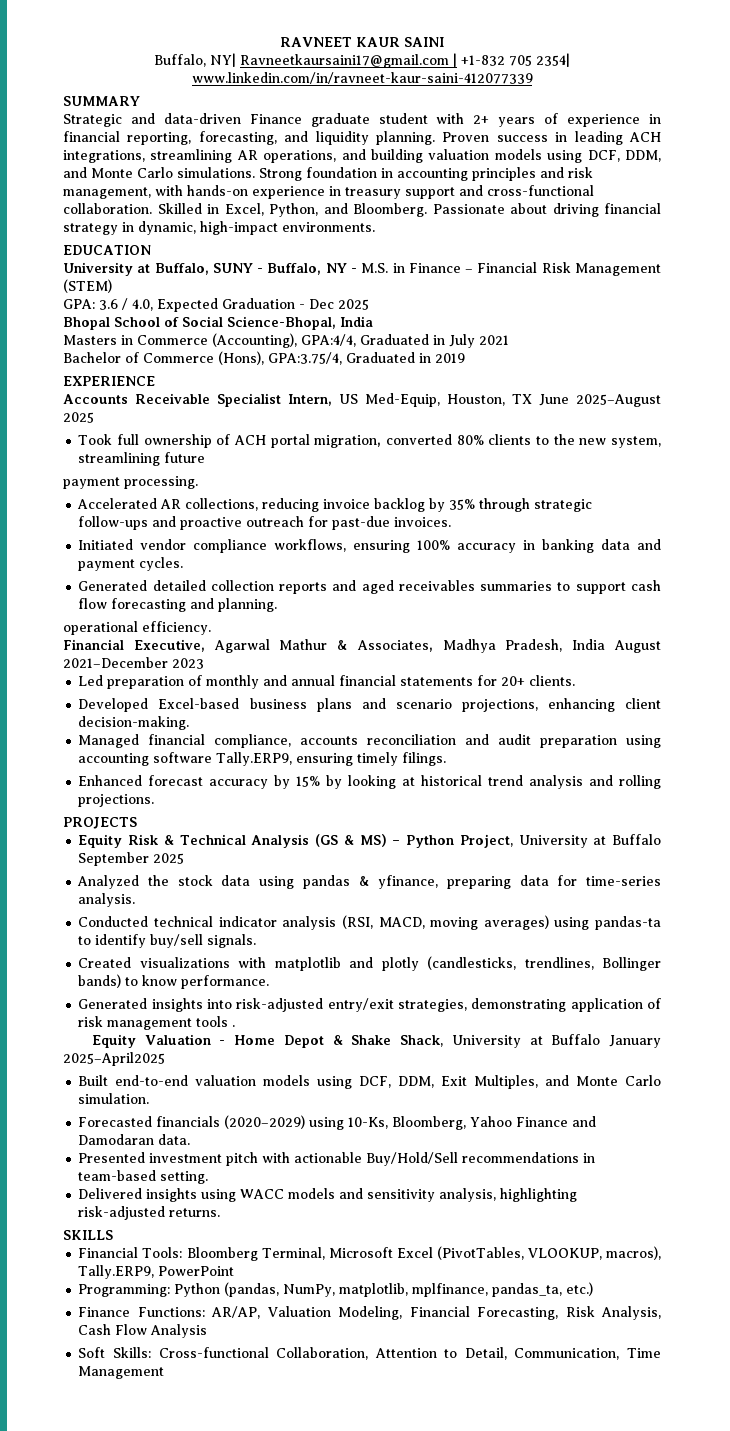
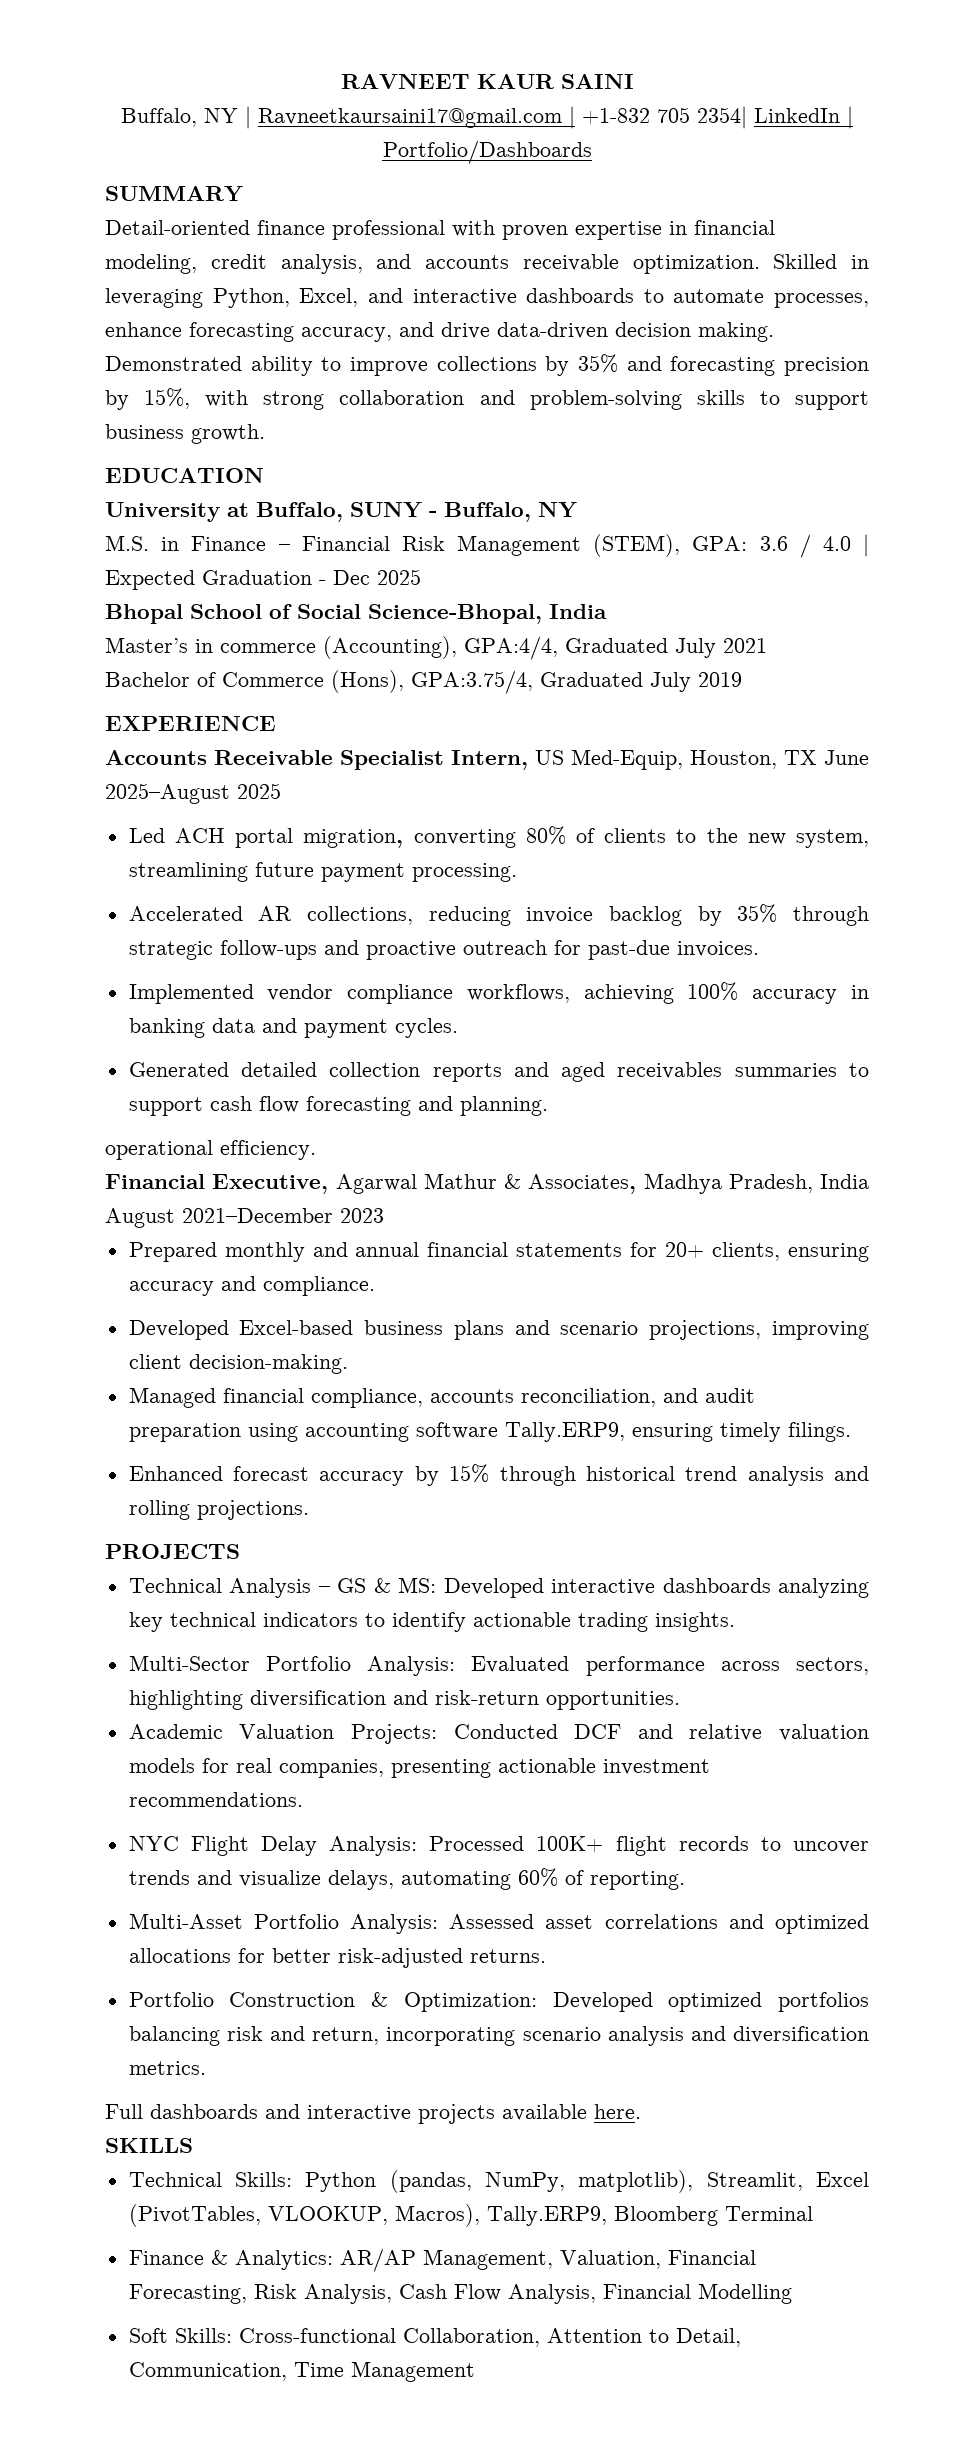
[210,53,236,67] NY| -> [204,106,251,129] NY |
[191,72,533,84] [63,96,140,106] [63,113,662,127] [63,131,661,145] [63,149,661,163] [63,167,593,181] [63,185,594,199] [63,203,661,217] [63,221,375,235] www.linkedin.com/in/ravneet-kaur-saini-412077339 // SUMMARY // Strategic and data-driven Finance graduate student with 2+ years of experience in financial reporting, forecasting, and liquidity planning. Proven success in leading ACH integrations, streamlining AR operations, and building valuation models using DCF, DDM, and Monte Carlo simulations. Strong foundation in accounting principles and risk management, with hands-on experience in treasury support and cross-functional collaboration. Skilled in Excel, Python, and Bloomberg. Passionate about driving financial strategy in dynamic, high-impact environments. -> [754,106,853,129] [382,140,592,164] [105,186,243,202] [105,220,775,240] [105,254,869,274] [105,288,869,308] [105,322,774,342] [105,354,869,376] [105,388,869,410] [105,424,265,444] LinkedIn | Portfolio/Dashboards // SUMMARY // Detail-oriented finance professional with proven expertise in financial modeling, credit analysis, and accounts receivable optimization. Skilled in leveraging Python, Excel, and interactive dashboards to automate processes, enhance forecasting accuracy, and drive data-driven decision making. Demonstrated ability to improve collections by 35% and forecasting precision by 15%, with strong collaboration and problem-solving skills to support business growth.
[351,268,357,273] - -> (577, 510) //
[63,279,112,293] (STEM) // -> [593,534,681,557] (STEM),
[132,299,153,311] 4.0, -> [822,534,869,557] 4.0 |
[63,335,208,345] Masters in Commerce -> [105,637,316,653] Master’s in commerce
[433,335,445,345] in -> (668, 645) none
[419,353,431,363] in -> [650,672,691,692] July
[78,434,484,448] Took full ownership of ACH portal migration, converted 80% -> [128,826,595,848] Led ACH portal migration, converting 80% of
(206, 457) // -> (314, 869) none
[78,539,134,550] Initiated -> [128,984,254,1004] Implemented
[353,540,411,553] ensuring -> [583,984,674,1004] achieving
[78,675,203,689] Led preparation of -> [128,1242,217,1262] Prepared
[529,675,576,686] clients. -> [712,1242,870,1262] [128,1276,375,1296] clients, ensuring accuracy and compliance.
[547,698,615,712] enhancing -> [772,1321,870,1340] improving
[367,734,457,745] reconciliation -> [520,1388,656,1407] reconciliation,
[326,775,416,789] by looking at -> [499,1466,576,1486] through
[78,834,661,848] [78,852,185,866] [77,875,661,889] [78,893,136,907] [78,915,661,930] [78,934,257,948] [78,956,661,971] [78,974,270,989] [78,998,661,1012] [78,1016,236,1030] [91,1034,661,1048] [63,1052,165,1066] [78,1075,661,1089] [78,1093,150,1104] [78,1115,597,1130] [78,1134,191,1145] [78,1152,596,1166] [78,1170,209,1184] [78,1188,578,1202] [78,1206,221,1220] [63,1230,113,1240] [78,1246,661,1261] [78,1265,235,1279] [78,1282,594,1297] [78,1306,403,1320] Equity Risk & Technical Analysis (GS & MS) – Python Project, University at Buffalo September 2025 // Analyzed the stock data using pandas & yfinance, preparing data for time-series analysis. // Conducted technical indicator analysis (RSI, MACD, moving averages) using pandas-ta to identify buy/sell signals. // Created visualizations with matplotlib and plotly (candlesticks, trendlines, Bollinger bands) to know performance. // Generated insights into risk-adjusted entry/exit strategies, demonstrating application of risk management tools . // Equity Valuation - Home Depot & Shake Shack, University at Buffalo January 2025–April2025 // Built end-to-end valuation models using DCF, DDM, Exit Multiples, and Monte Carlo simulation. // Forecasted financials (2020–2029) using 10-Ks, Bloomberg, Yahoo Finance and Damodaran data. // Presented investment pitch with actionable Buy/Hold/Sell recommendations in team-based setting. // Delivered insights using WACC models and sensitivity analysis, highlighting risk-adjusted returns. // SKILLS // Financial Tools: Bloomberg Terminal, Microsoft Excel (PivotTables, VLOOKUP, macros), Tally.ERP9, PowerPoint // Programming: Python (pandas, NumPy, matplotlib, mplfinance, pandas_ta, etc.) // Finance Functions: AR/AP, Valuation Modeling, -> [128,1577,870,1598] [128,1612,735,1632] [128,1655,870,1676] [128,1690,680,1710] [128,1724,870,1744] [128,1758,710,1778] [128,1792,303,1807] [128,1836,869,1856] [128,1868,685,1890] [128,1913,869,1934] [128,1948,546,1968] [128,1992,870,2012] [128,2026,869,2046] [128,2061,206,2075] [105,2104,641,2124] [105,2138,193,2153] [128,2170,869,2193] [128,2204,813,2227] [128,2248,661,2272] Technical Analysis – GS & MS: Developed interactive dashboards analyzing key technical indicators to identify actionable trading insights. // Multi-Sector Portfolio Analysis: Evaluated performance across sectors, highlighting diversification and risk-return opportunities. // Academic Valuation Projects: Conducted DCF and relative valuation models for real companies, presenting actionable investment recommendations. // NYC Flight Delay Analysis: Processed 100K+ flight records to uncover trends and visualize delays, automating 60% of reporting. // Multi-Asset Portfolio Analysis: Assessed asset correlations and optimized allocations for better risk-adjusted returns. // Portfolio Construction & Optimization: Developed optimized portfolios balancing risk and return, incorporating scenario analysis and diversification metrics. // Full dashboards and interactive projects available here. // SKILLS // Technical Skills: Python (pandas, NumPy, matplotlib), Streamlit, Excel (PivotTables, VLOOKUP, Macros), Tally.ERP9, Bloomberg Terminal // Finance & Analytics: AR/AP Management, Valuation,
[150,1324,208,1338] Analysis -> [507,2283,792,2304] Analysis, Financial Modelling

